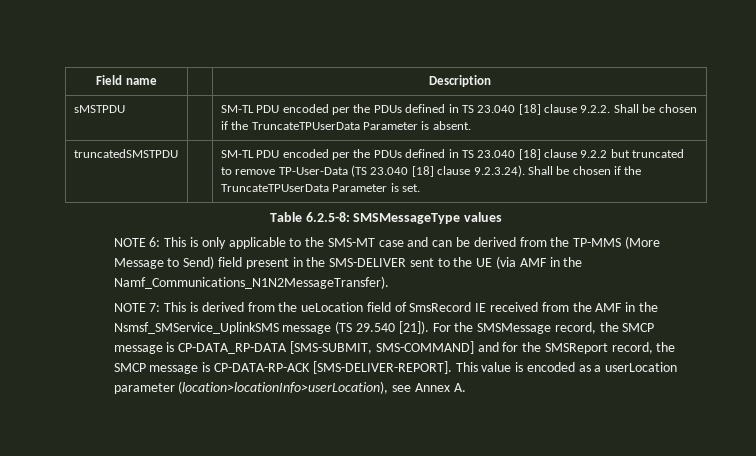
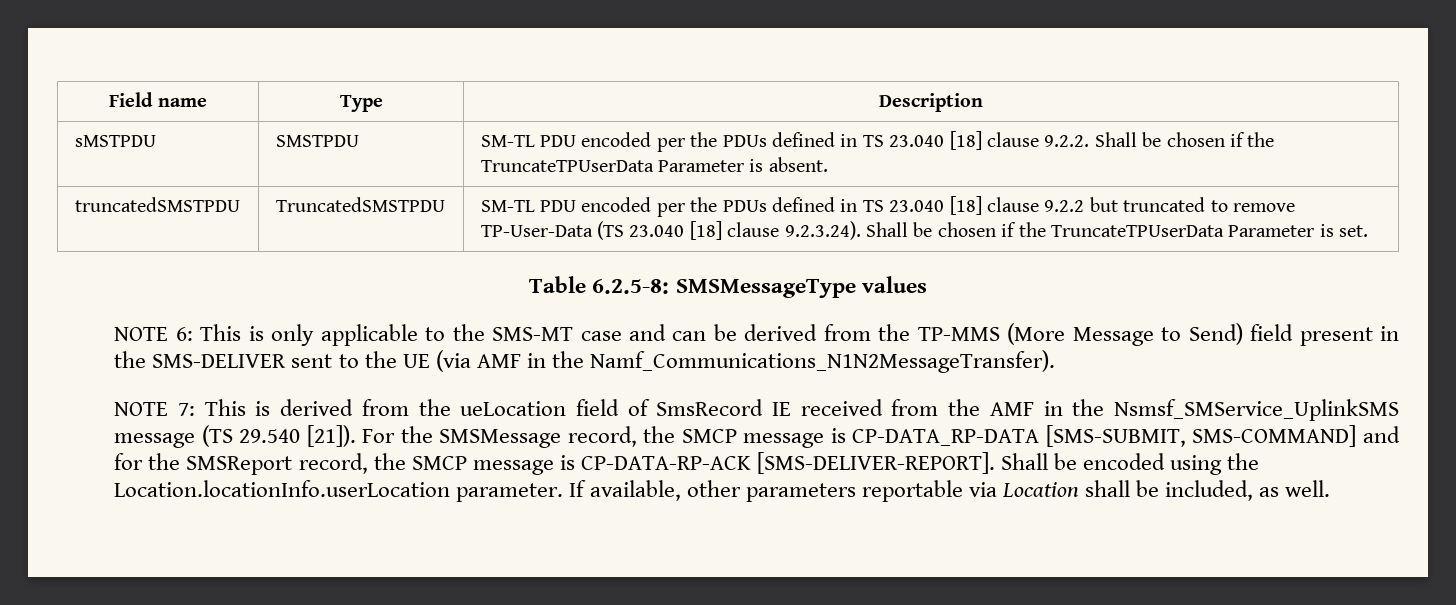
(157, 81) none -> [339,95,383,112] Type
(125, 109) none -> [275,135,359,147] SMSTPDU
(178, 153) none -> [275,197,445,212] TruncatedSMSTPDU
[455,362,678,372] [113,381,466,394] This value is encoded as a userLocation parameter (location>locationInfo>userLocation), see Annex A. -> [1001,453,1260,475] [114,480,1331,502] Shall be encoded using the Location.locationInfo.userLocation parameter. If available, other parameters reportable via Location shall be included, as well.

